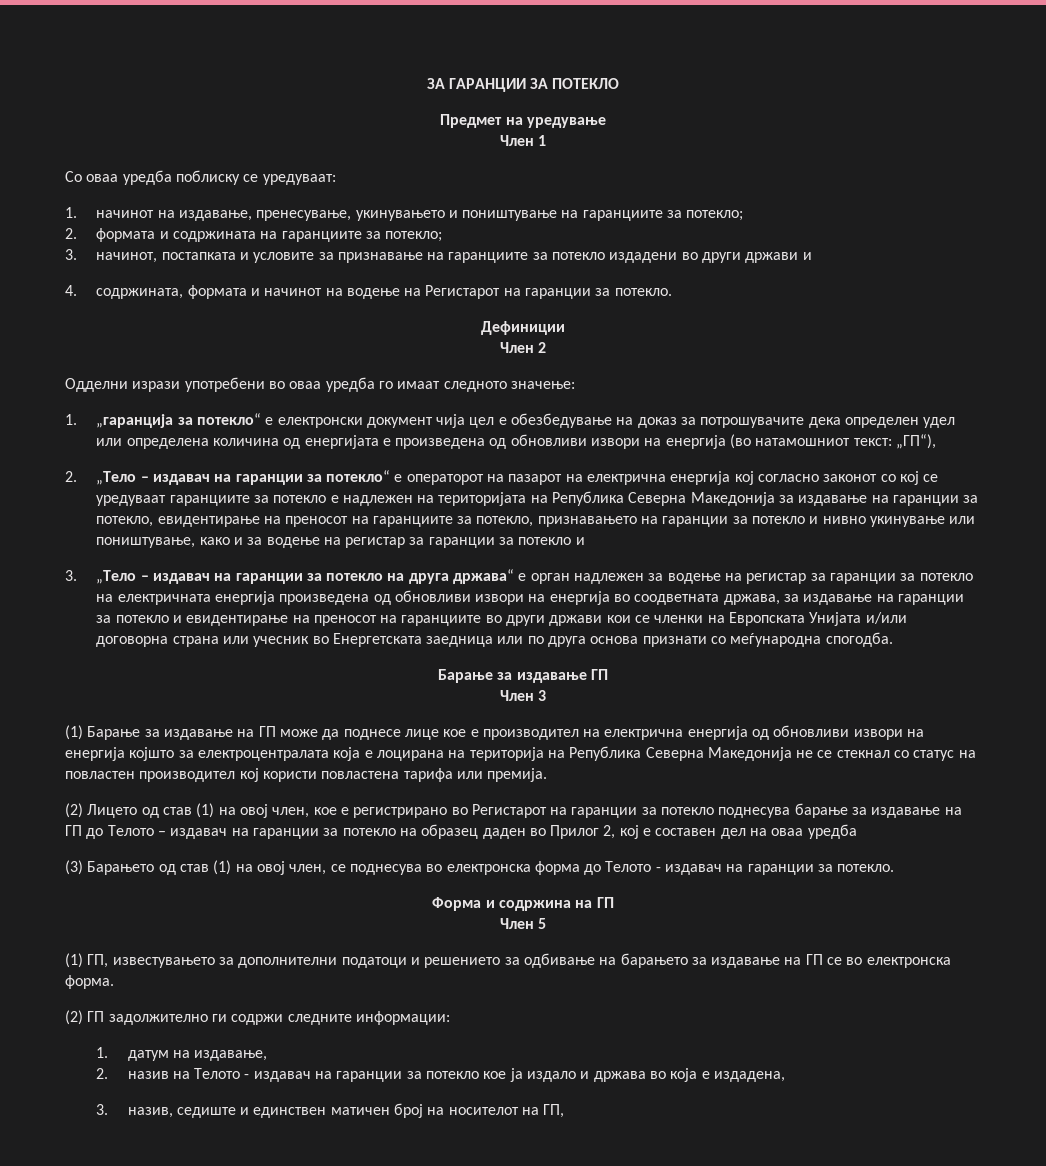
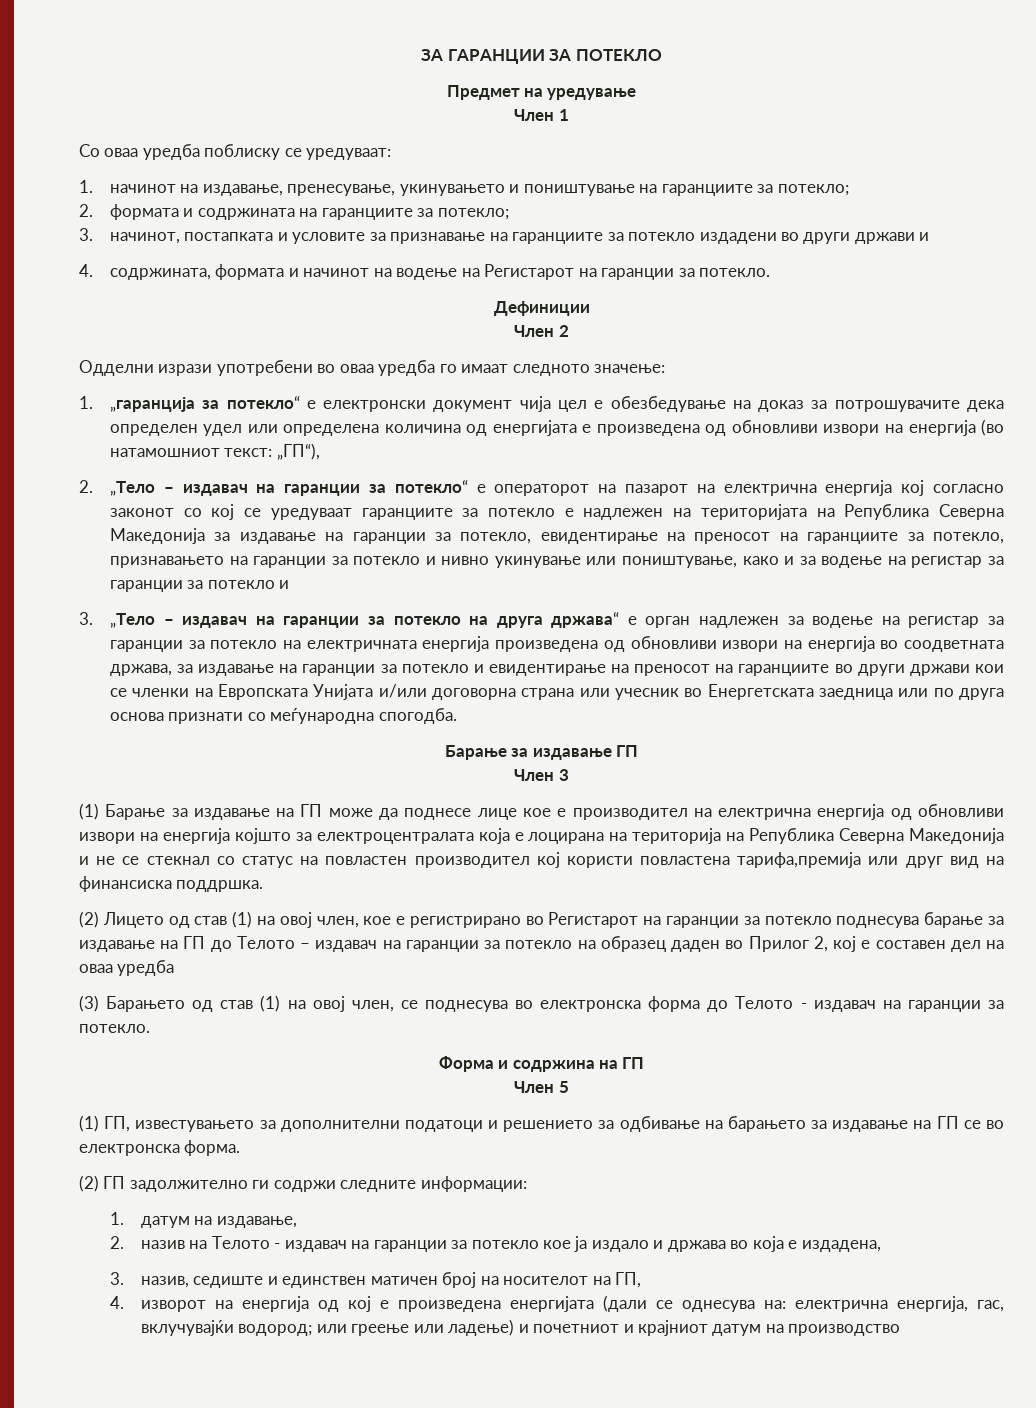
(792, 754) none -> [79,856,89,865] и
[403,768,548,782] тарифа или премија. -> [737,852,1004,868] [79,876,264,892] тарифа,премија или друг вид на финансиска поддршка.
(565, 1111) none -> [109,1295,1004,1312] [140,1319,901,1336] // 4. изворот на енергија од кој е произведена енергијата (дали се однесува на: електрична енергија, гас, вклучувајќи водород; или греење или ладење) и почетниот и крајниот датум на производство

